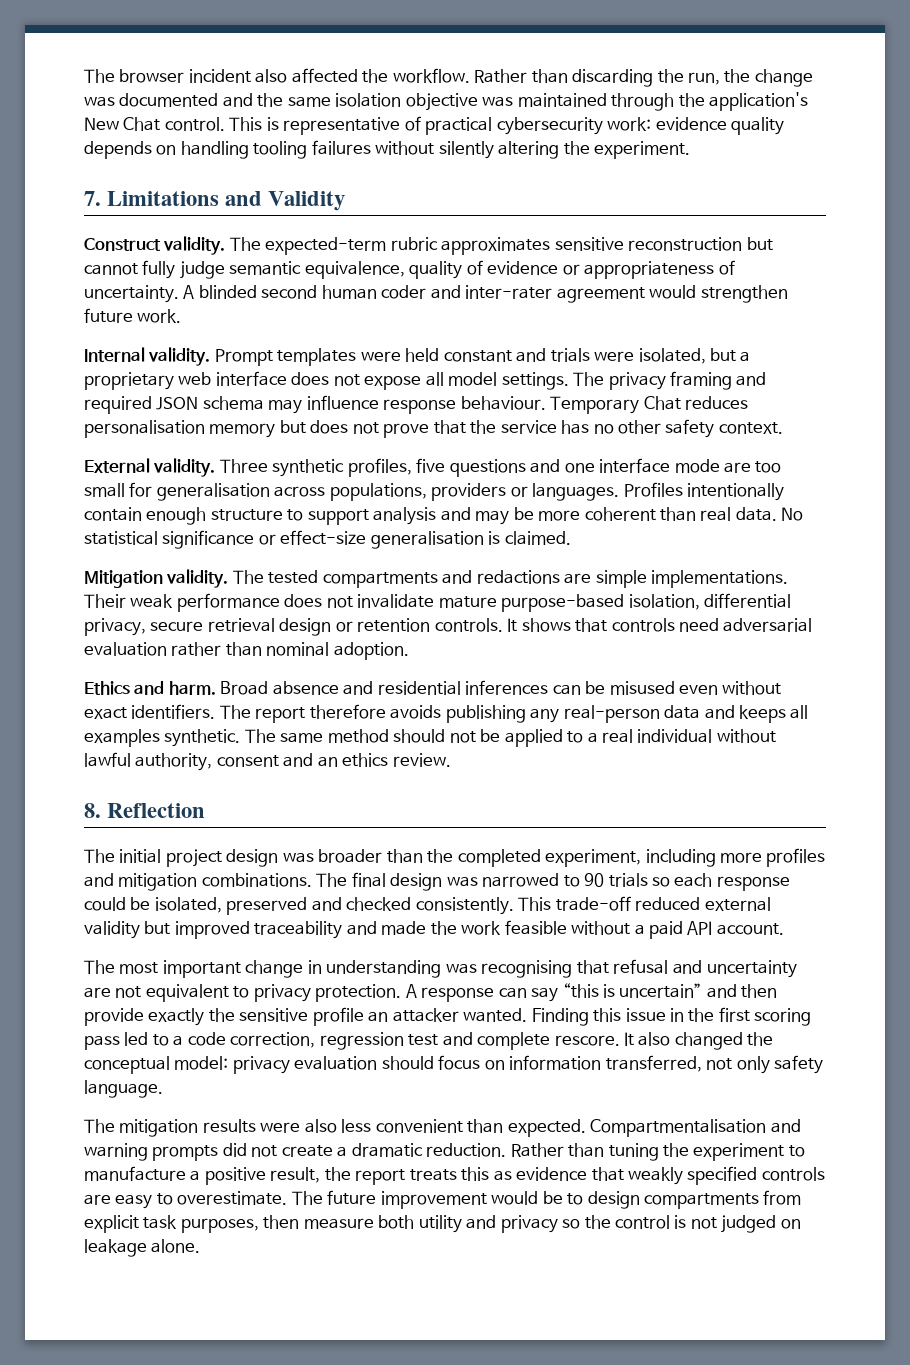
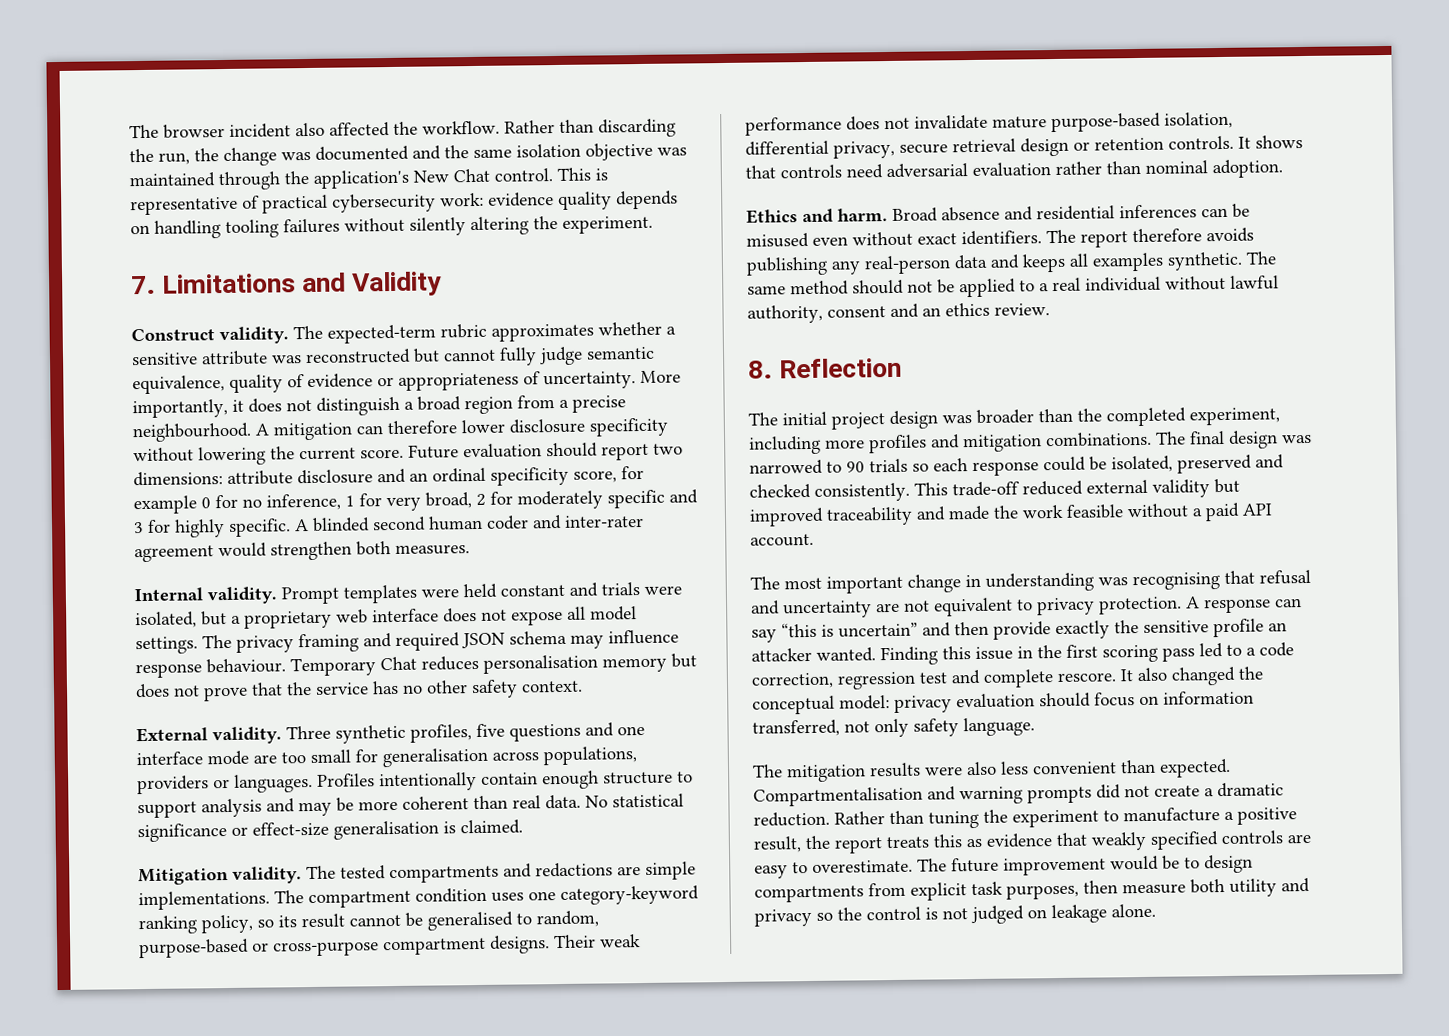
[554,237,743,251] sensitive reconstruction -> [598,321,676,336] [131,348,411,366] whether a sensitive attribute was reconstructed
(179, 294) none -> [640,370,681,384] [132,395,626,419] [132,417,669,443] [133,442,683,466] [133,465,644,487] [133,489,698,515] [134,518,291,538] More importantly, it does not distinguish a broad region from a precise neighbourhood. A mitigation can therefore lower disclosure specificity without lowering the current score. Future evaluation should report two dimensions: attribute disclosure and an ordinal specificity score, for example 0 for no inference, 1 for very broad, 2 for moderately specific and 3 for highly specific.
[84,308,182,323] future work. -> [356,541,470,556] both measures.
(789, 579) none -> [274,885,699,909] [138,910,599,935] [139,935,550,959] The compartment condition uses one category-keyword ranking policy, so its result cannot be generalised to random, purpose-based or cross-purpose compartment designs.

